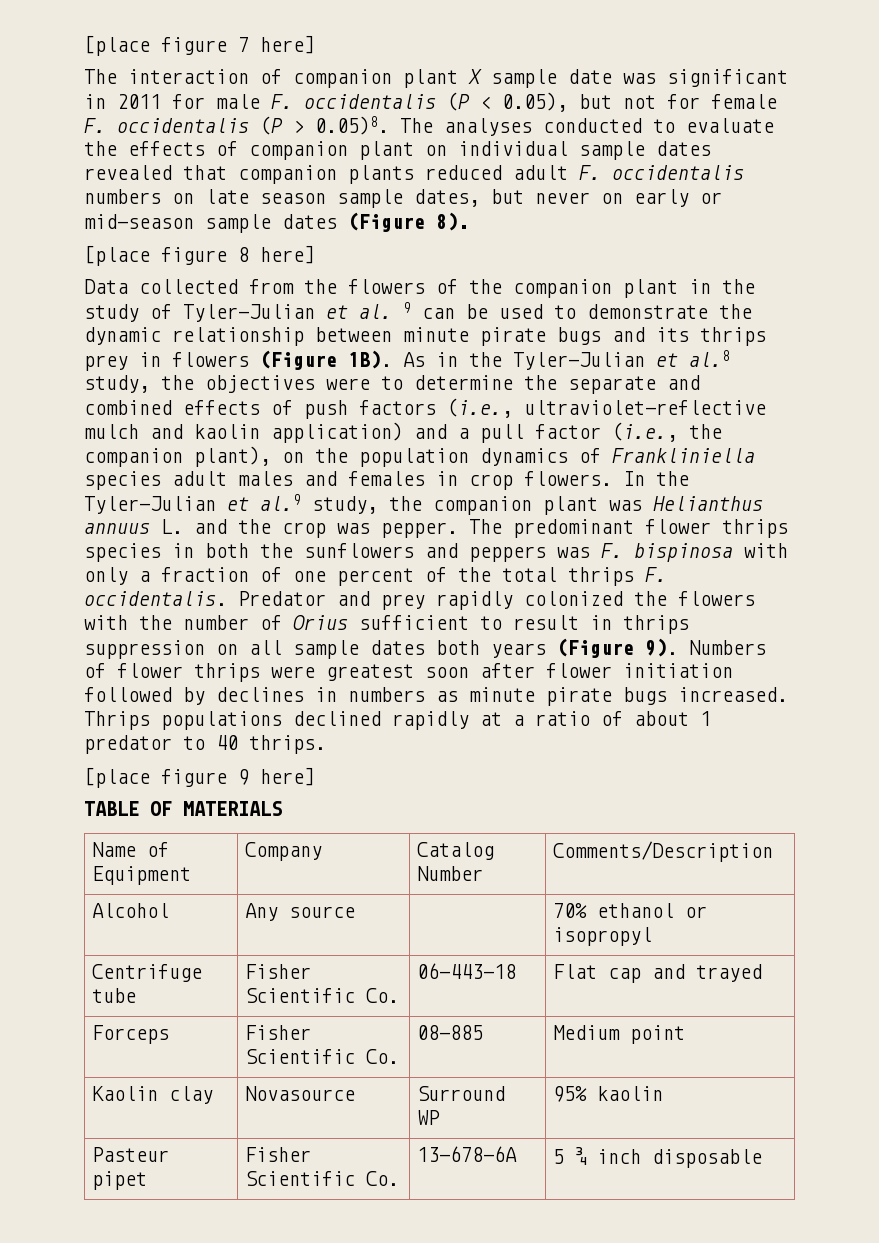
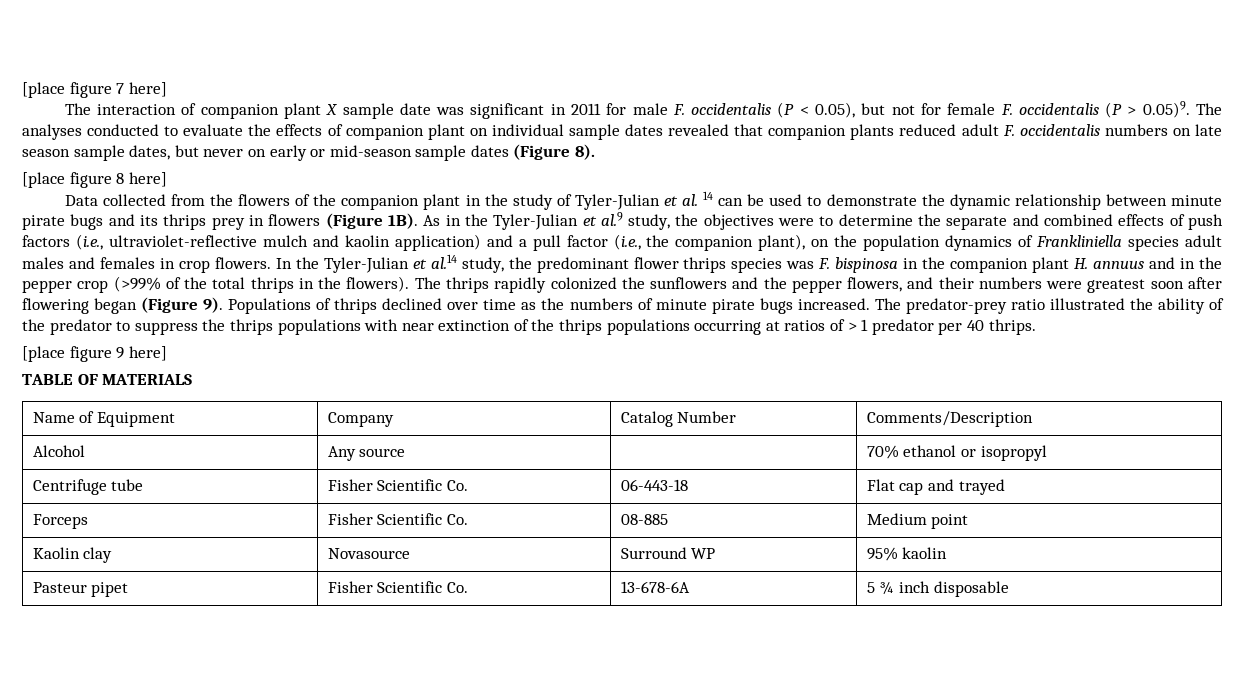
[315,116,389,135] 0.05)8. -> [1142,101,1190,118] 0.05)9.
[403,302,411,313] 9 -> [703,191,714,200] 14
[689,350,730,367] al.8 -> [600,212,623,226] al.9
[260,494,763,515] [84,519,788,538] [84,543,788,562] [84,567,667,586] [84,591,755,610] [84,615,689,634] [84,638,766,659] [84,663,733,682] [84,687,788,706] [84,711,689,730] al.9 study, the companion plant was Helianthus annuus L. and the crop was pepper. The predominant flower thrips species in both the sunflowers and peppers was F. bispinosa with only a fraction of one percent of the total thrips F. occidentalis. Predator and prey rapidly colonized the flowers with the number of Orius sufficient to result in thrips suppression on all sample dates both years (Figure 9). Numbers of flower thrips were greatest soon after flower initiation followed by declines in numbers as minute pirate bugs increased. Thrips populations declined rapidly at a ratio of about -> [430,254,1222,273] [22,276,1222,293] [22,297,1224,314] [22,319,857,335] al.14 study, the predominant flower thrips species was F. bispinosa in the companion plant H. annuus and in the pepper crop (>99% of the total thrips in the flowers). The thrips rapidly colonized the sunflowers and the pepper flowers, and their numbers were greatest soon after flowering began (Figure 9). Populations of thrips declined over time as the numbers of minute pirate bugs increased. The predator-prey ratio illustrated the ability of the predator to suppress the thrips populations with near extinction of the thrips populations occurring at ratios of >
[183,736,205,750] to -> [938,322,963,335] per

